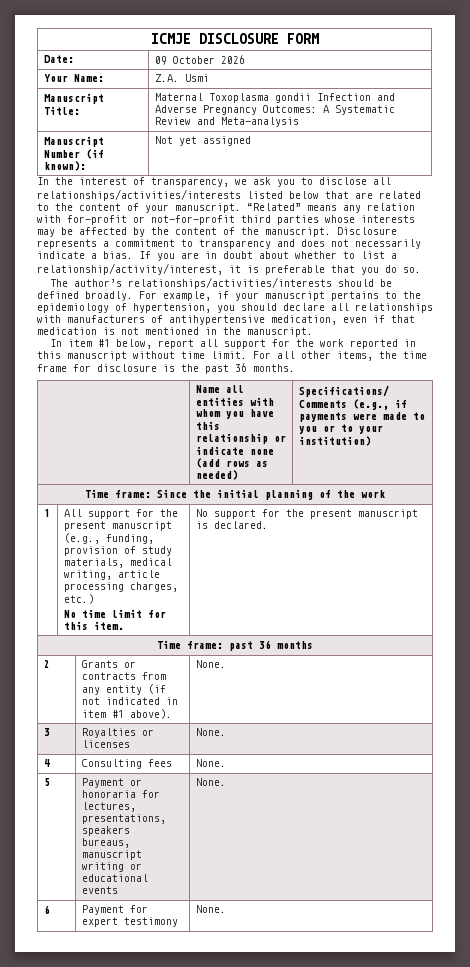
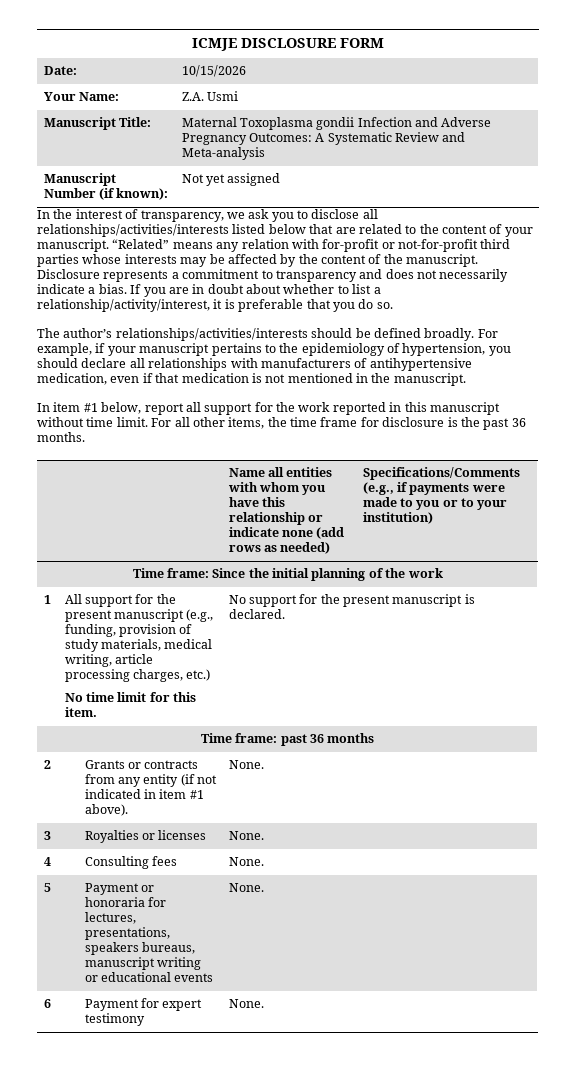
[154,55,245,65] 09 October 2026 -> [181,65,246,77] 10/15/2026

